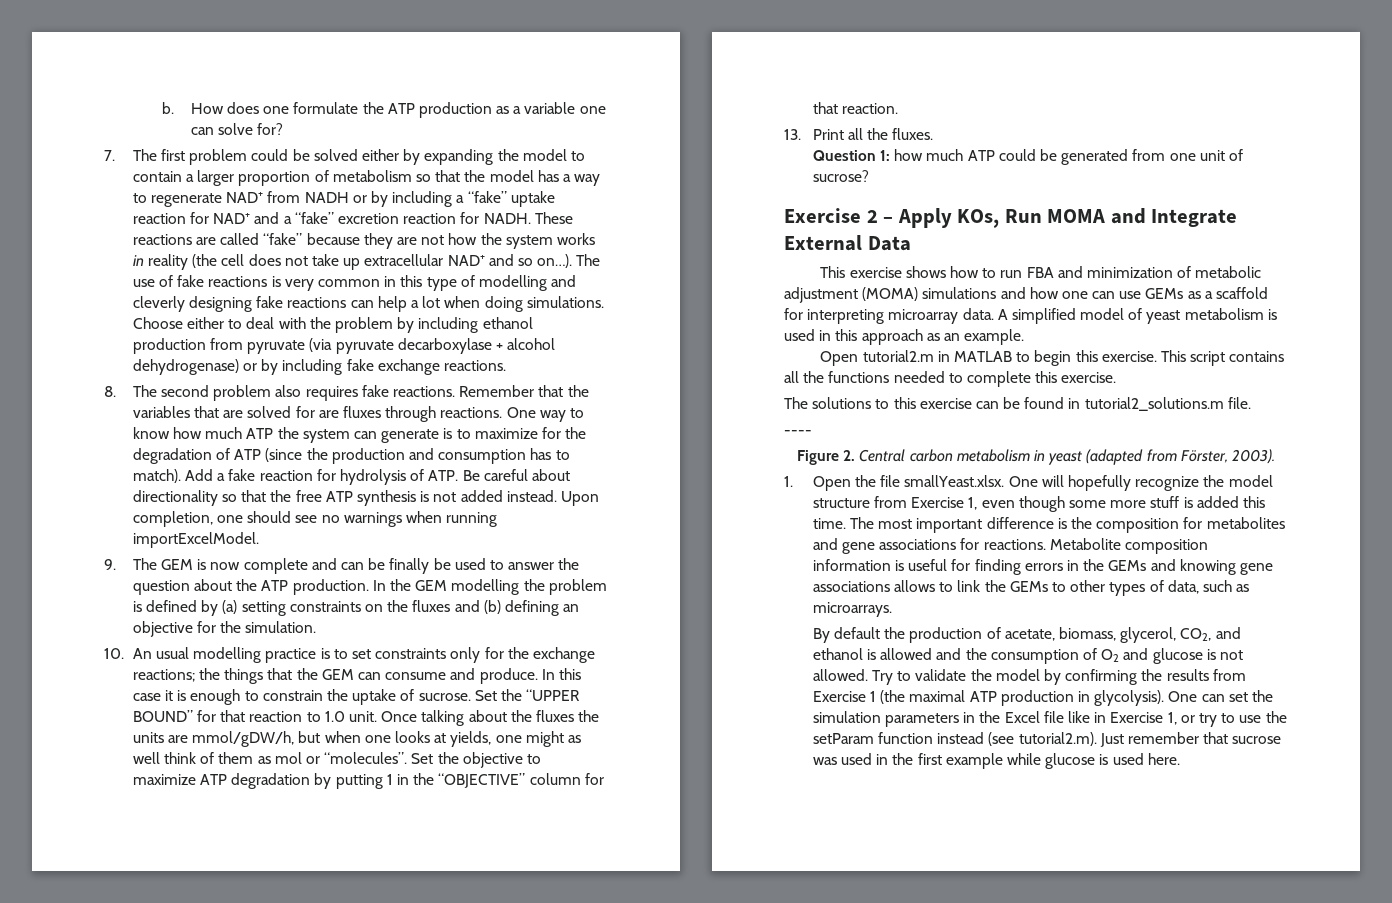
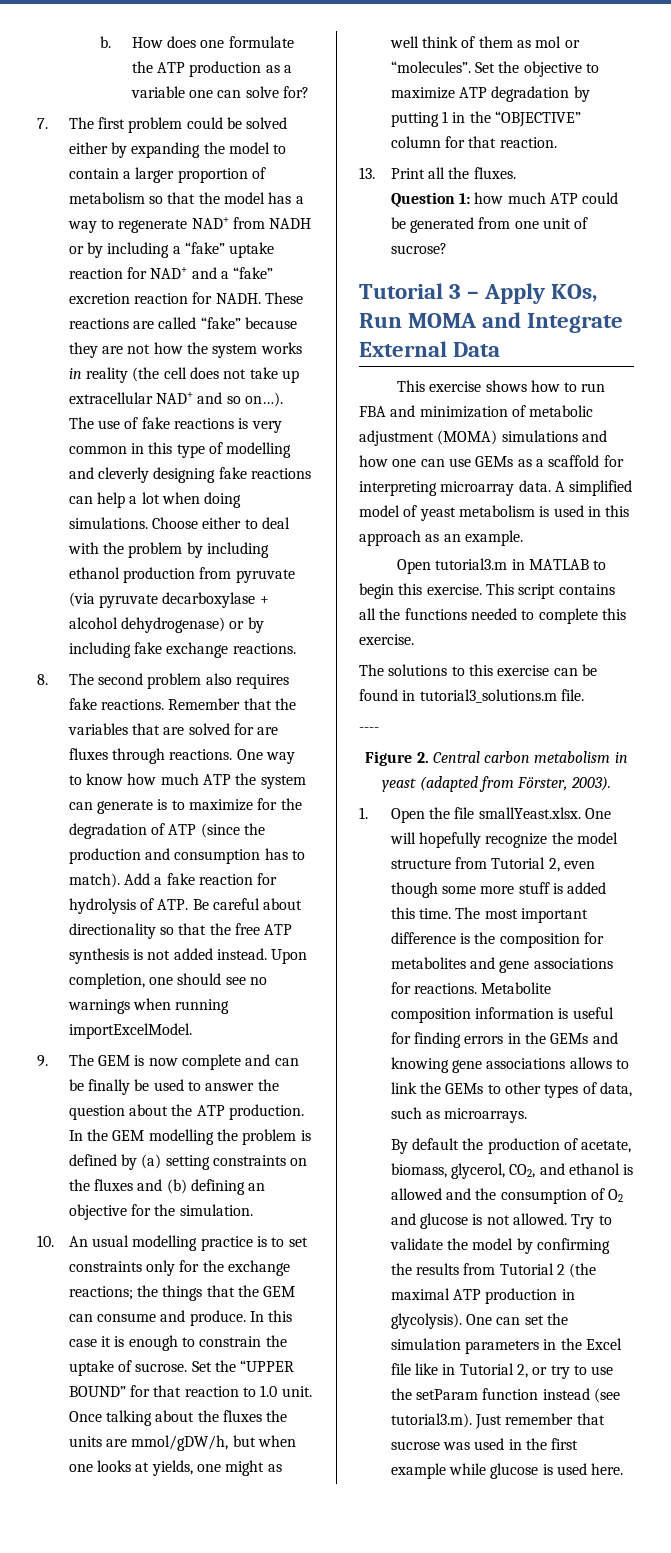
[784,208,878,223] Exercise 2 -> [359,283,462,299] Tutorial 3
[862,350,934,362] tutorial2.m -> [435,558,508,570] tutorial3.m
[1084,397,1224,411] tutorial2_solutions.m -> [419,689,557,703] tutorial3_solutions.m
[911,497,978,510] Exercise 1, -> [491,857,560,872] Tutorial 2,
[812,691,877,702] Exercise 1 -> [499,1263,565,1275] Tutorial 2
[1110,712,1177,725] Exercise 1, -> [459,1363,528,1378] Tutorial 2,
[1018,732,1097,746] tutorial2.m). -> [390,1413,472,1428] tutorial3.m).

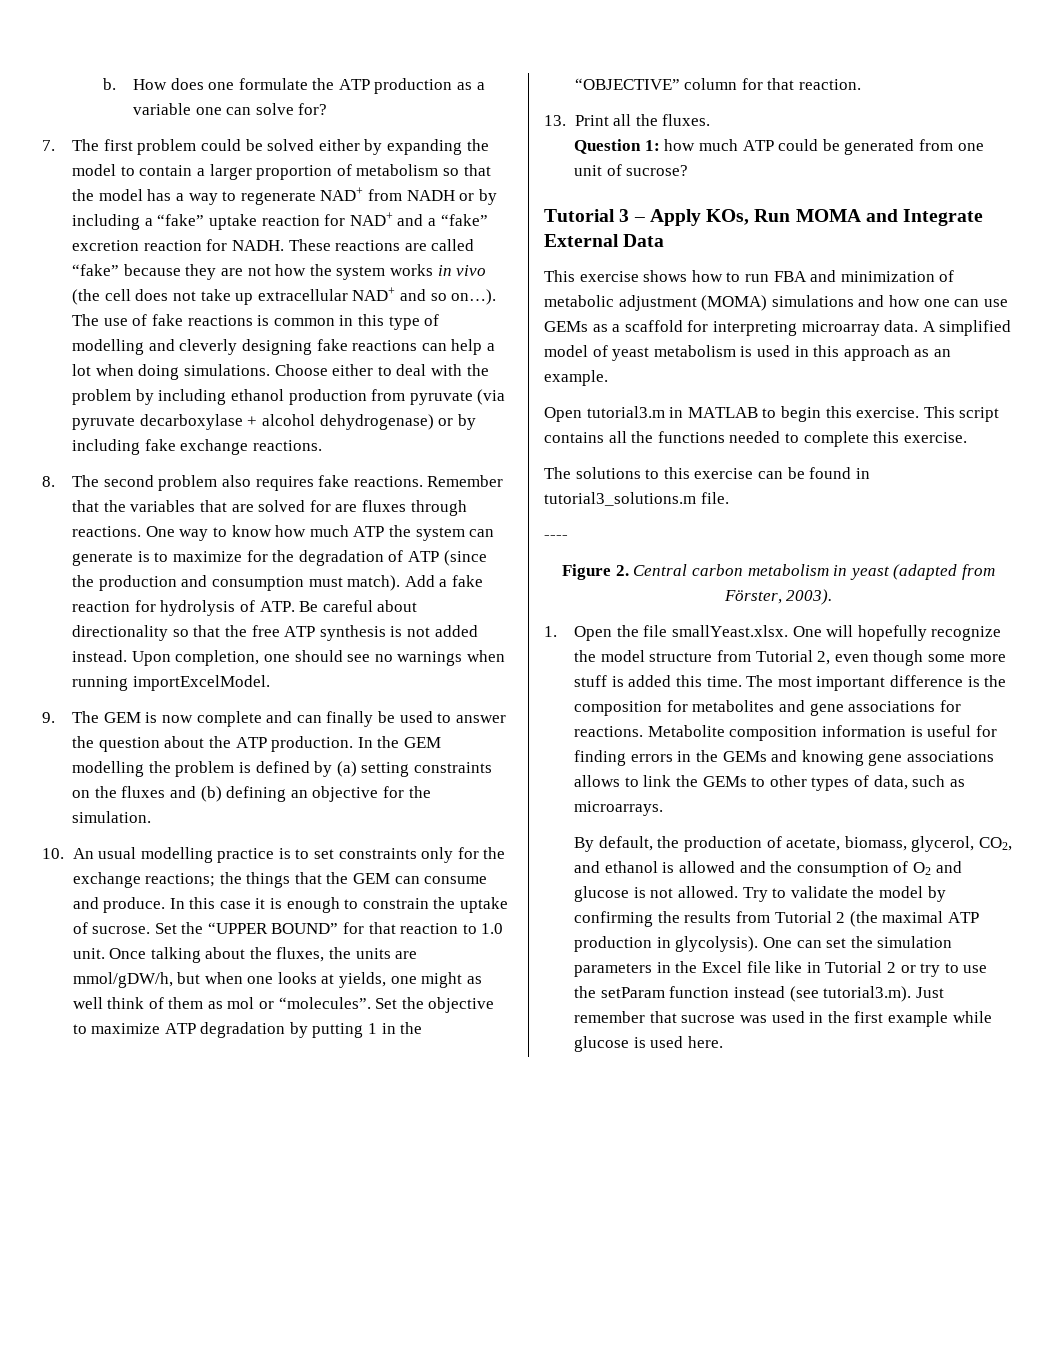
[85,367,128,383] reality -> [456,265,487,276] vivo
[251,421,282,433] very -> (270, 320) none
[264,848,305,860] has to -> [308,577,343,587] must
[68,1079,84,1091] be -> (322, 719) none
[222,1410,262,1422] fluxes -> [276,947,325,962] fluxes,
[411,1138,459,1150] default -> [598,836,653,851] default,
[516,1364,528,1378] 2, -> [887,962,897,973] 2

